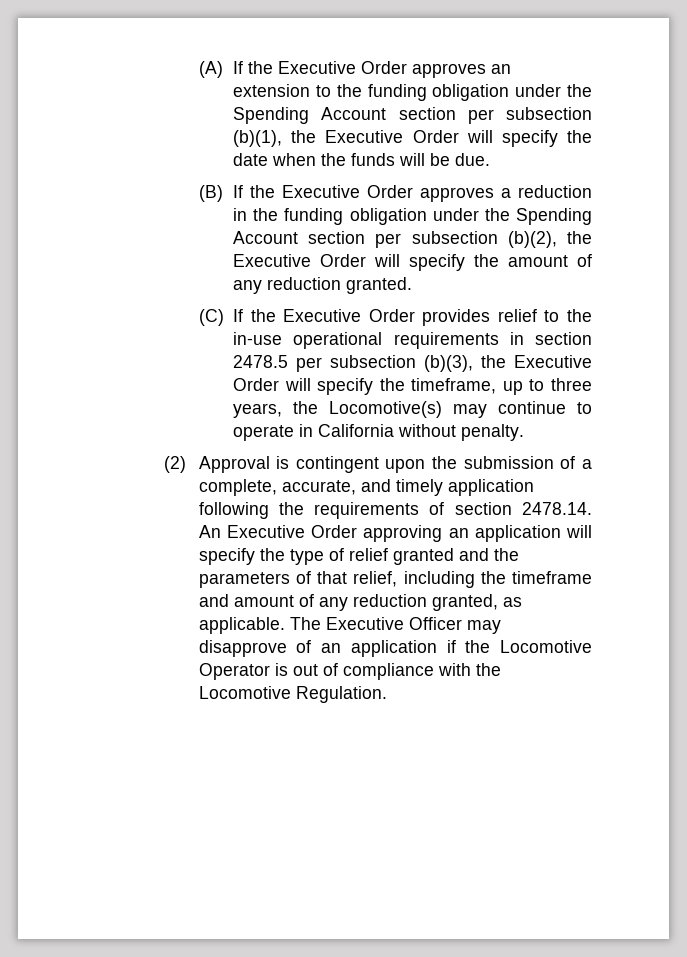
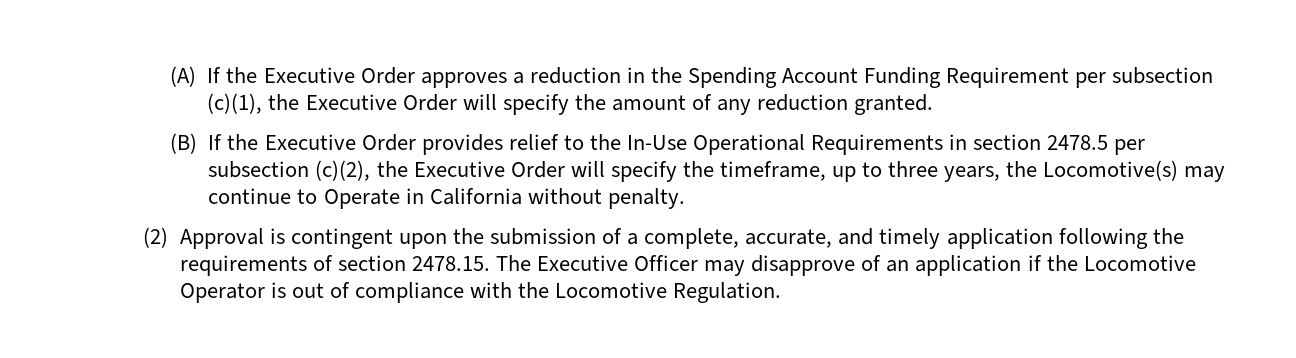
[491,64,512,74] [233,84,592,101] [233,107,592,124] [233,130,592,147] [233,153,491,166] [198,185,495,202] an extension to the funding obligation under the Spending Account section per subsection (b)(1), the Executive Order will specify the date when the funds will be due. // (B) If the Executive Order approves -> (507, 80) none
[284,208,592,225] [233,231,557,248] funding obligation under the Spending Account section per subsection (b)(2), -> [688,67,1214,88] [207,93,263,114] Spending Account Funding Requirement per subsection (c)(1),
[198,309,224,326] (C) -> [170,133,198,154] (B)
[233,332,499,349] in-use operational requirements -> [626,134,944,155] In-Use Operational Requirements
[424,355,474,372] (b)(3), -> [315,160,371,181] (c)(2),
[233,425,295,441] operate -> [323,189,400,209] Operate
[522,502,592,515] [198,525,592,542] [198,548,519,565] [198,571,592,588] [198,594,522,611] [198,617,285,634] 2478.14. An Executive Order approving an application will specify the type of relief granted and the parameters of that relief, including the timeframe and amount of any reduction granted, as applicable. -> [411,256,490,271] 2478.15.

